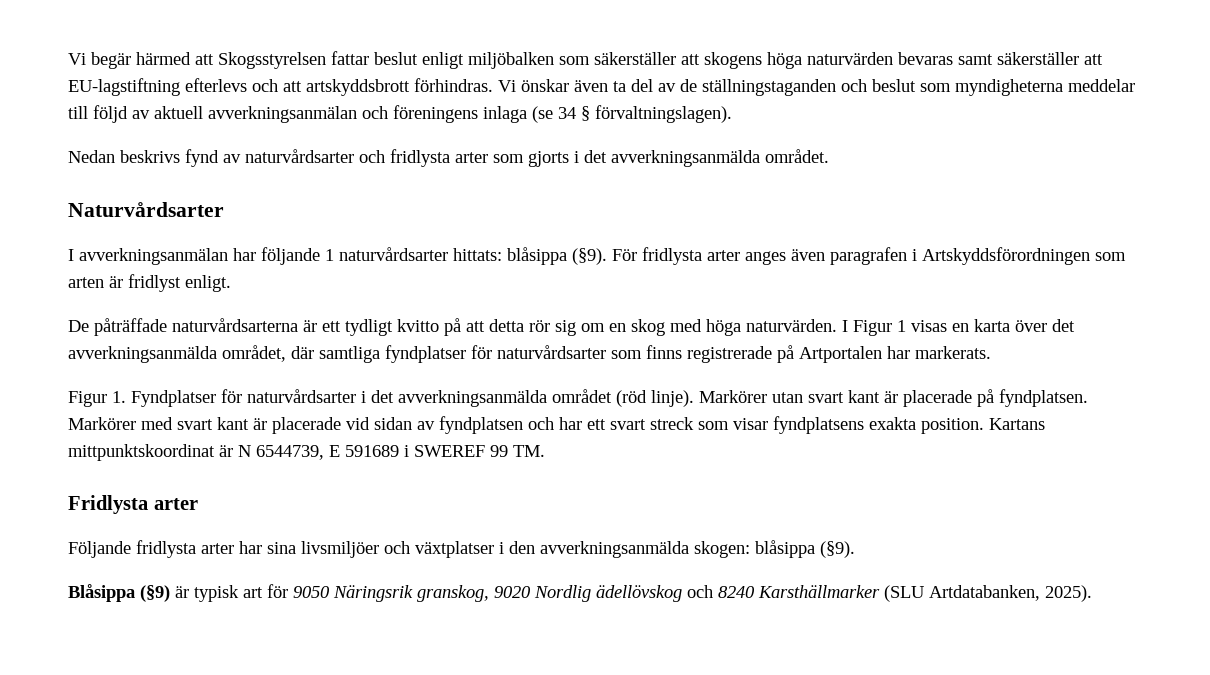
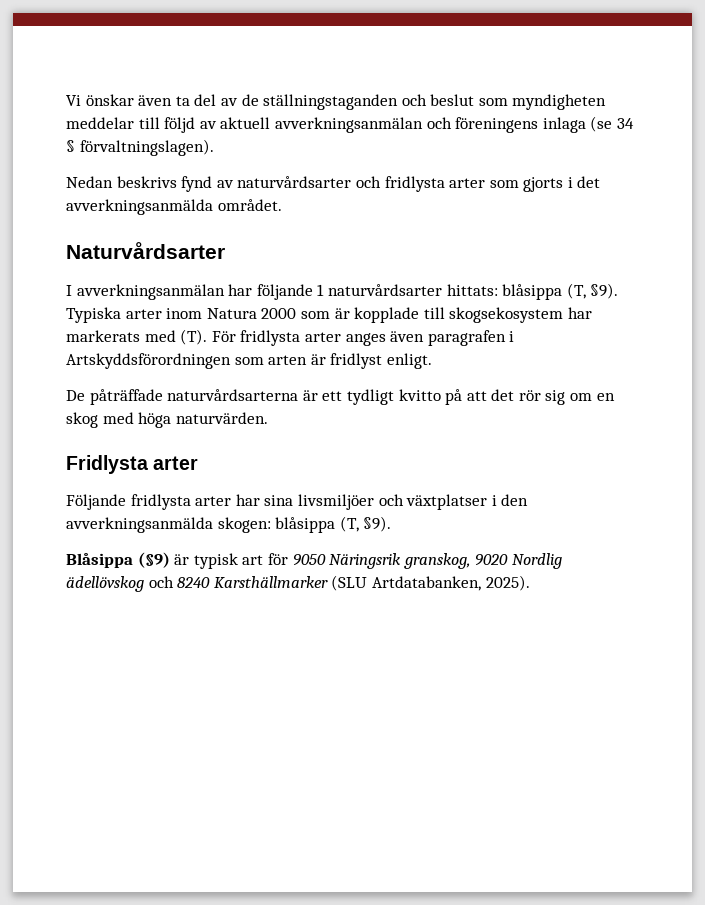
[68,51,1103,69] [68,78,516,96] Vi begär härmed att Skogsstyrelsen fattar beslut enligt miljöbalken som säkerställer att skogens höga naturvärden bevaras samt säkerställer att EU-lagstiftning efterlevs och att artskyddsbrott förhindras. Vi -> [66,95,81,106] Vi
[955,79,1063,96] myndigheterna -> [512,94,607,110] myndigheten
[572,248,607,265] (§9). -> [566,283,619,299] [66,307,592,323] [66,329,208,345] (T, §9). Typiska arter inom Natura 2000 som är kopplade till skogsekosystem har markerats med (T).
[489,319,524,332] detta -> [491,389,515,401] det
[842,319,1075,336] [68,345,991,363] [68,389,1088,407] [68,416,1045,434] [68,444,545,461] I Figur 1 visas en karta över det avverkningsanmälda området, där samtliga fyndplatser för naturvårdsarter som finns registrerade på Artportalen har markerats. // Figur 1. Fyndplatser för naturvårdsarter i det avverkningsanmälda området (röd linje). Markörer utan svart kant är placerade på fyndplatsen. Markörer med svart kant är placerade vid sidan av fyndplatsen och har ett svart streck som visar fyndplatsens exakta position. Kartans mittpunktskoordinat är N 6544739, E 591689 i SWEREF 99 TM. -> (268, 418) none
[820,541,855,558] (§9). -> [339,516,392,532] (T, §9).

